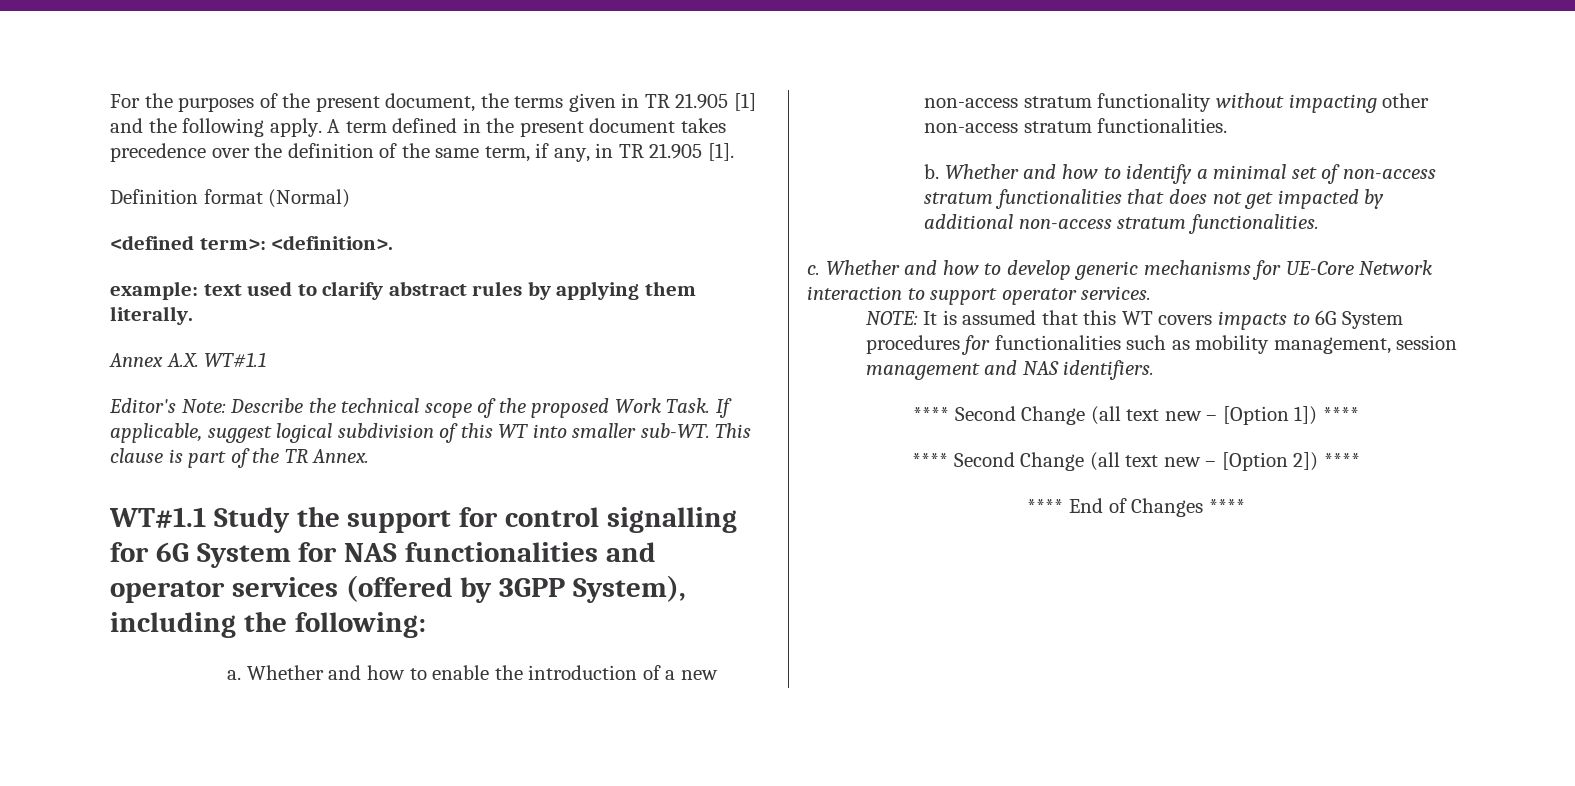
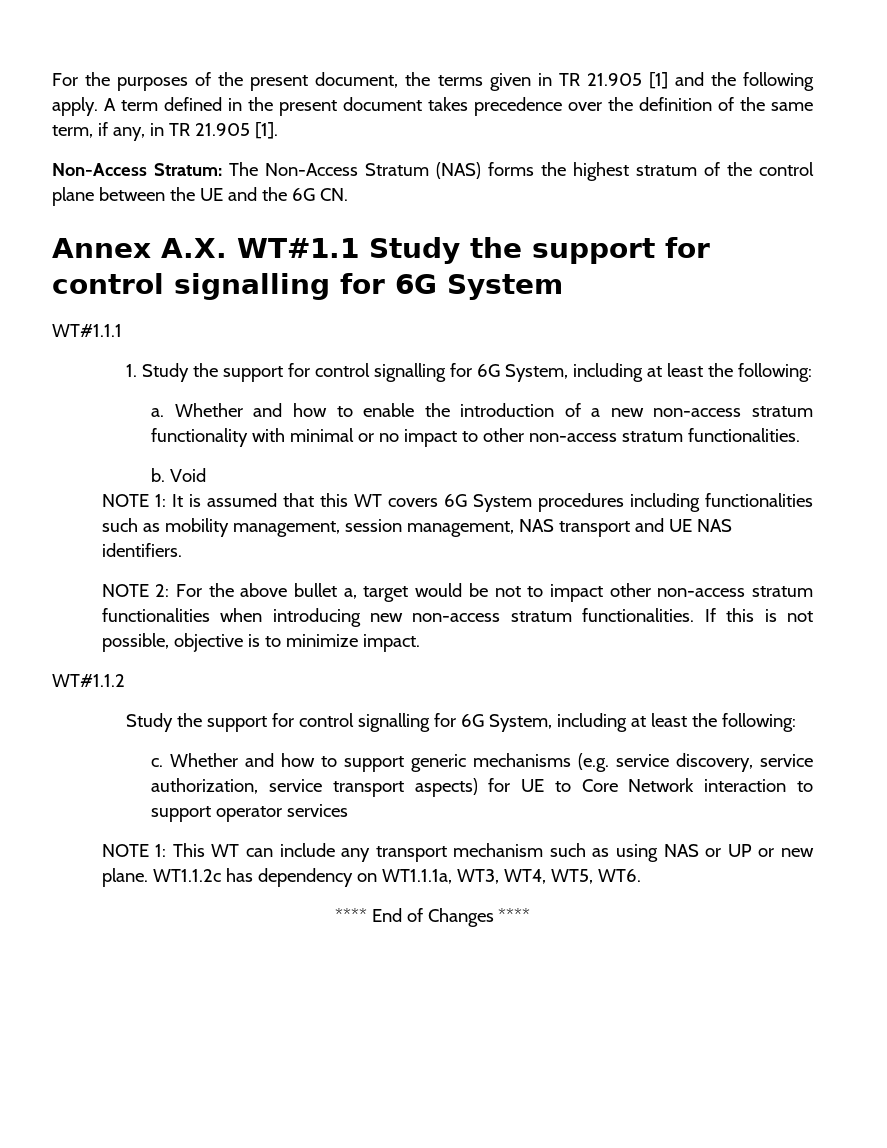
[110,189,351,208] [110,235,394,250] [110,281,696,300] [110,306,193,325] [109,352,267,367] [109,398,732,418] [110,423,752,443] [110,448,370,468] Definition format (Normal) // <defined term>: <definition>. // example: text used to clarify abstract rules by applying them literally. // Annex A.X. WT#1.1 // Editor's Note: Describe the technical scope of the proposed Work Task. If applicable, suggest logical subdivision of this WT into smaller sub-WT. This clause is part of the TR Annex. // -> [52,162,814,181] [52,187,348,206] [52,238,227,258] Non-Access Stratum: The Non-Access Stratum (NAS) forms the highest stratum of the control plane between the UE and the 6G CN. // Annex A.X.
[298,542,656,562] [110,575,687,603] [110,612,236,638] for NAS functionalities and operator services (offered by 3GPP System), including -> [52,324,122,337] [126,363,704,382] // WT#1.1.1 // 1. Study the support for control signalling for 6G System, including at least
[1215,93,1377,113] without impacting -> [252,428,479,447] with minimal or no impact to
[944,164,1436,184] [924,189,1385,209] [924,214,1319,234] [807,260,1433,280] [807,286,1152,305] [865,311,918,325] Whether and how to identify a minimal set of non-access stratum functionalities that does not get impacted by additional non-access stratum functionalities. // c. Whether and how to develop generic mechanisms for UE-Core Network interaction to support operator services. // NOTE: -> [170,468,207,482] [101,494,166,507] Void // NOTE 1:
[1217,311,1310,330] impacts to -> (438, 502) none
[961,335,991,355] for -> [629,493,700,512] including
[865,360,1155,380] [913,406,1359,425] [912,452,1360,471] management and NAS identifiers. // **** Second Change (all text new – [Option 1]) **** // **** Second Change (all text new – [Option 2]) **** -> [406,518,732,537] [101,543,182,557] [101,583,813,602] [101,608,814,627] [101,633,420,652] [52,674,125,687] [126,713,797,732] [151,753,813,772] [151,778,813,797] [151,804,349,822] [101,843,815,862] [101,868,641,887] management, NAS transport and UE NAS identifiers. // NOTE 2: For the above bullet a, target would be not to impact other non-access stratum functionalities when introducing new non-access stratum functionalities. If this is not possible, objective is to minimize impact. // WT#1.1.2 // Study the support for control signalling for 6G System, including at least the following: // c. Whether and how to support generic mechanisms (e.g. service discovery, service authorization, service transport aspects) for UE to Core Network interaction to support operator services // NOTE 1: This WT can include any transport mechanism such as using NAS or UP or new plane. WT1.1.2c has dependency on WT1.1.1a, WT3, WT4, WT5, WT6.

